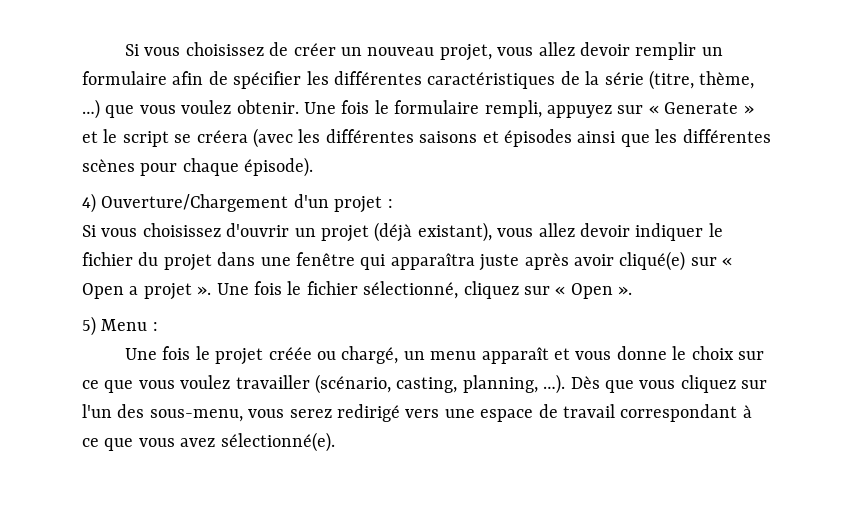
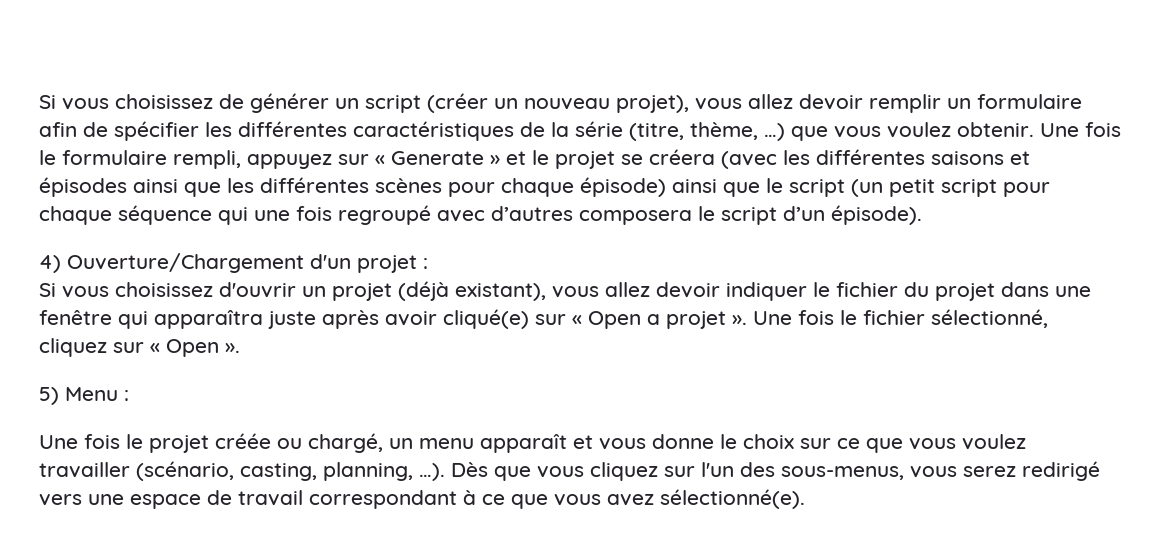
[293,43,336,56] créer -> [250,93,488,113] générer un script (créer
[439,44,492,61] projet, -> [616,95,689,113] projet),
[122,131,169,147] script -> [555,151,615,169] projet
(239, 167) none -> [580,177,1050,197] [39,205,825,225] épisode) ainsi que le script (un petit script pour chaque séquence qui une fois regroupé avec d’autres composera le script d’un
[149,409,243,422] sous-menu, -> [781,466,904,480] sous-menus,

